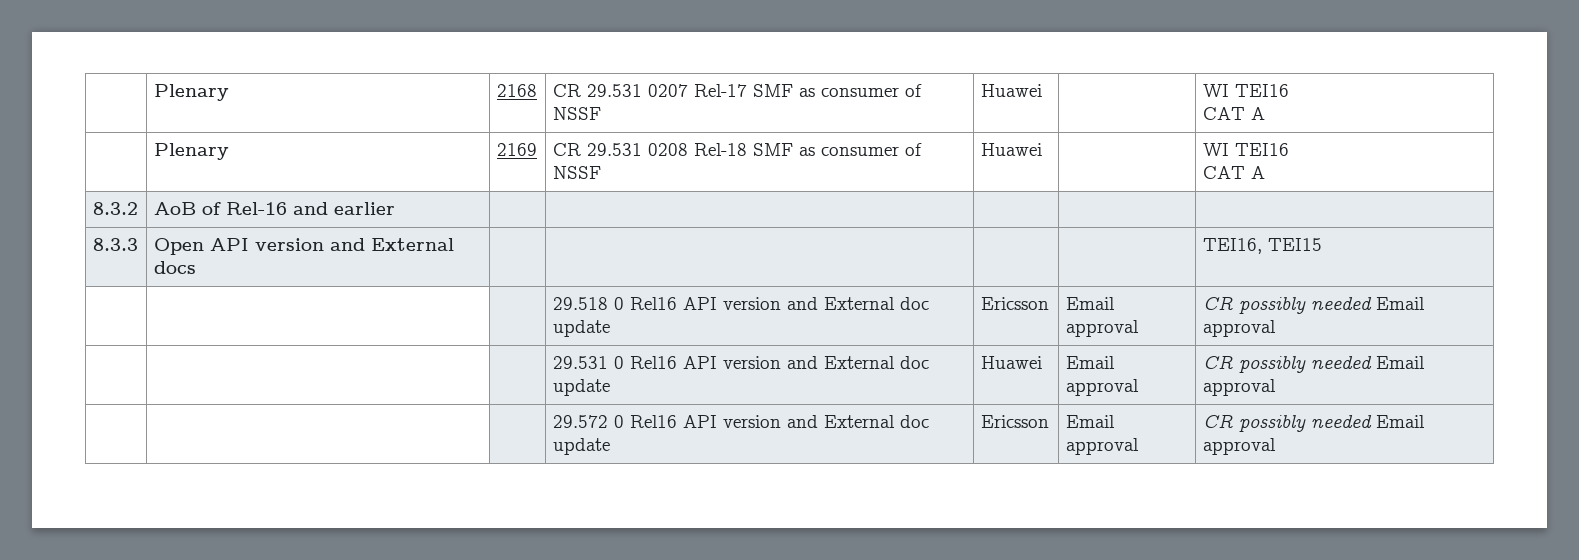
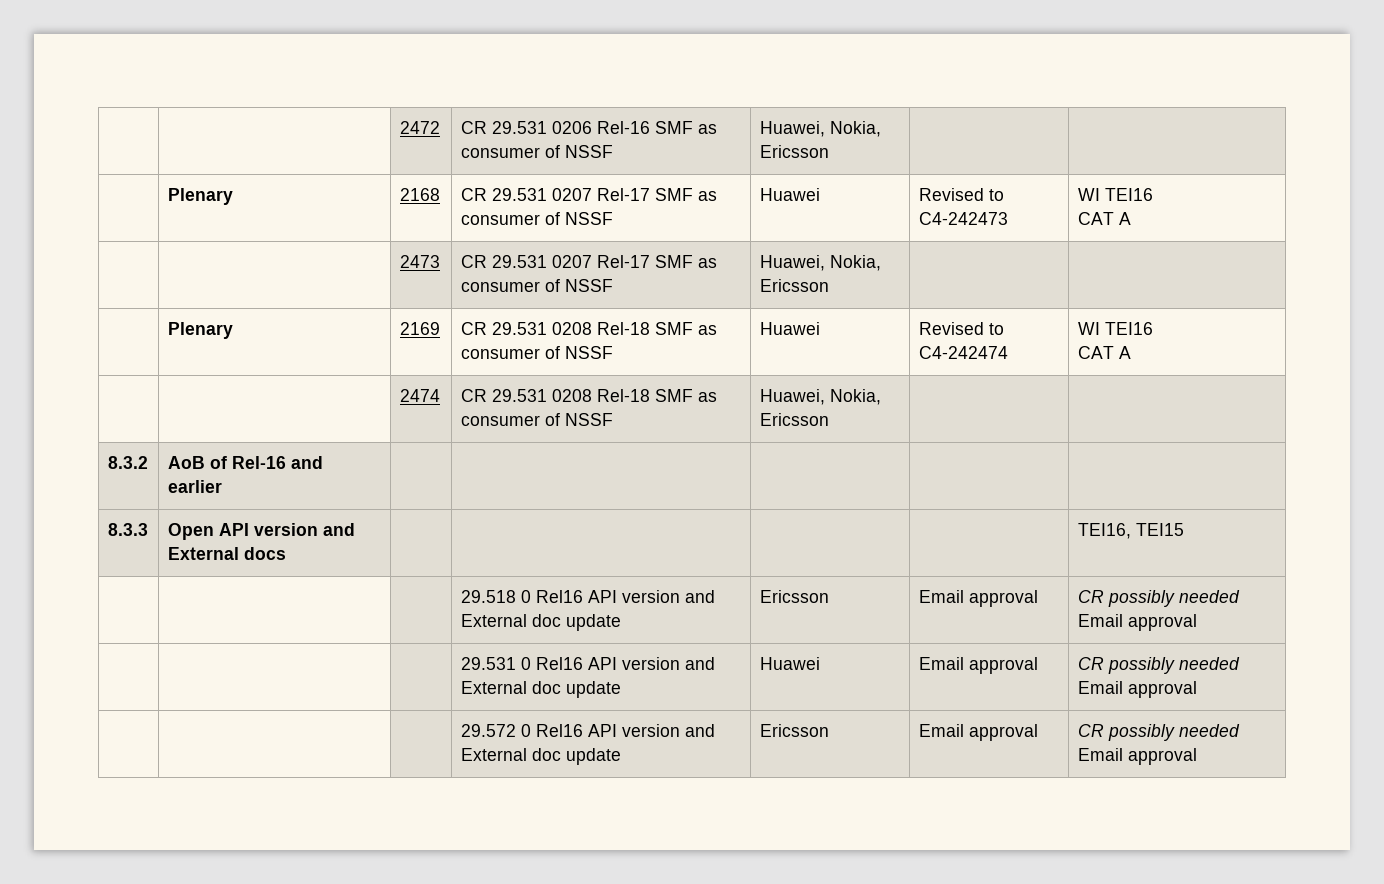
(153, 92) | -> [399,121,440,134] [460,121,717,134] [460,145,613,158] [759,121,881,137] [759,145,829,158] | | 2472 | CR 29.531 0206 Rel-16 SMF as consumer of NSSF | Huawei, Nokia, Ericsson | | // |
[1202,84,1289,97] [1202,107,1265,120] | WI TEI16 // CAT A -> [918,188,1004,201] [918,212,1008,225] [1077,188,1153,201] [1077,212,1131,225] [399,255,440,268] [460,255,717,268] [460,279,613,292] [759,255,881,271] [759,279,829,292] Revised to C4-242473 | WI TEI16 // CAT A // | | 2473 | CR 29.531 0207 Rel-17 SMF as consumer of NSSF | Huawei, Nokia, Ericsson | |
[1202,143,1289,156] [1202,166,1265,179] | WI TEI16 // CAT A -> [918,322,1004,335] [918,346,1008,359] [1077,322,1153,335] [1077,346,1131,359] [399,389,440,402] [460,389,717,402] [460,413,613,426] [759,389,881,405] [759,413,829,426] Revised to C4-242474 | WI TEI16 // CAT A // | | 2474 | CR 29.531 0208 Rel-18 SMF as consumer of NSSF | Huawei, Nokia, Ericsson | |

